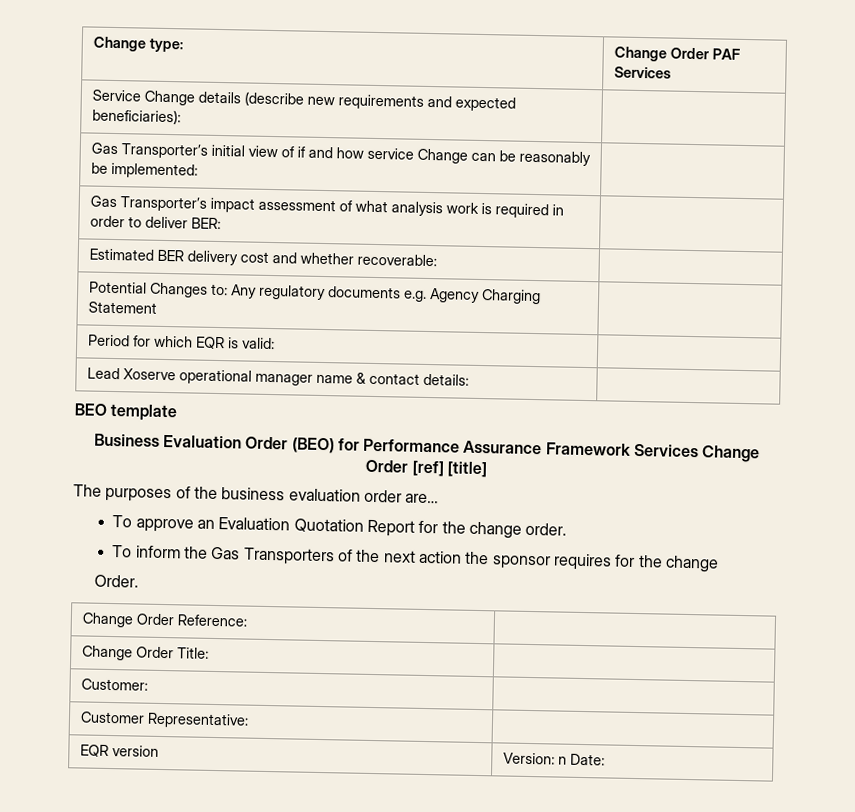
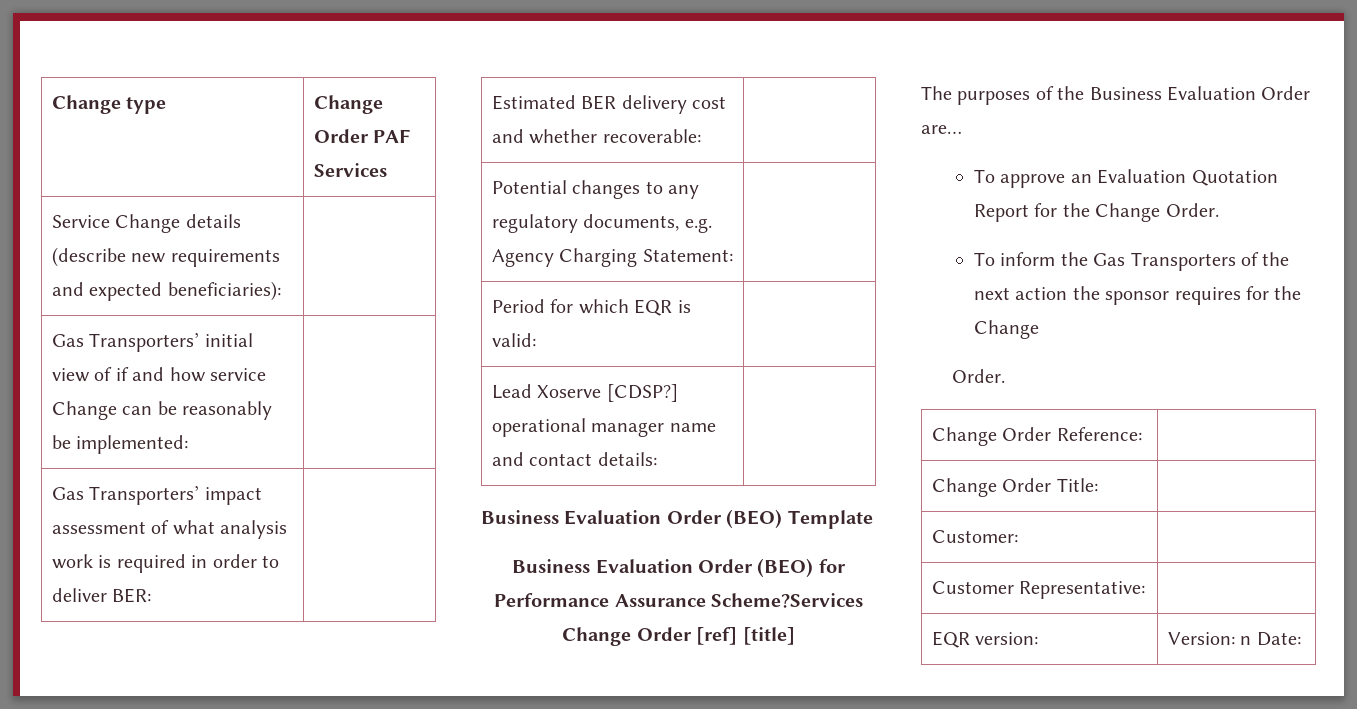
[92,36,183,53] Change type: -> [52,95,167,114] Change type
[120,143,208,159] Transporter’s -> [89,332,200,352] Transporters’
[119,196,207,212] Transporter’s -> [89,485,200,505] Transporters’
[149,282,401,301] Changes to: Any regulatory documents -> [572,180,700,199] [492,214,680,233] changes to any regulatory documents,
[87,301,157,314] Statement -> [642,249,733,262] Statement:
(176, 374) none -> [606,384,678,402] [CDSP?]
[355,372,366,384] & -> [492,452,525,466] and
[74,403,178,422] BEO template -> [481,509,873,529] Business Evaluation Order (BEO) Template
[545,442,700,458] Framework Services -> [710,593,863,608] Scheme?Services
[221,487,402,503] business evaluation order -> [1089,86,1311,101] Business Evaluation Order
[469,521,568,539] change order. -> [1095,203,1219,222] Change Order.
[664,555,719,573] change -> [973,320,1039,339] Change
[111,745,159,757] version -> [975,632,1039,645] version:

